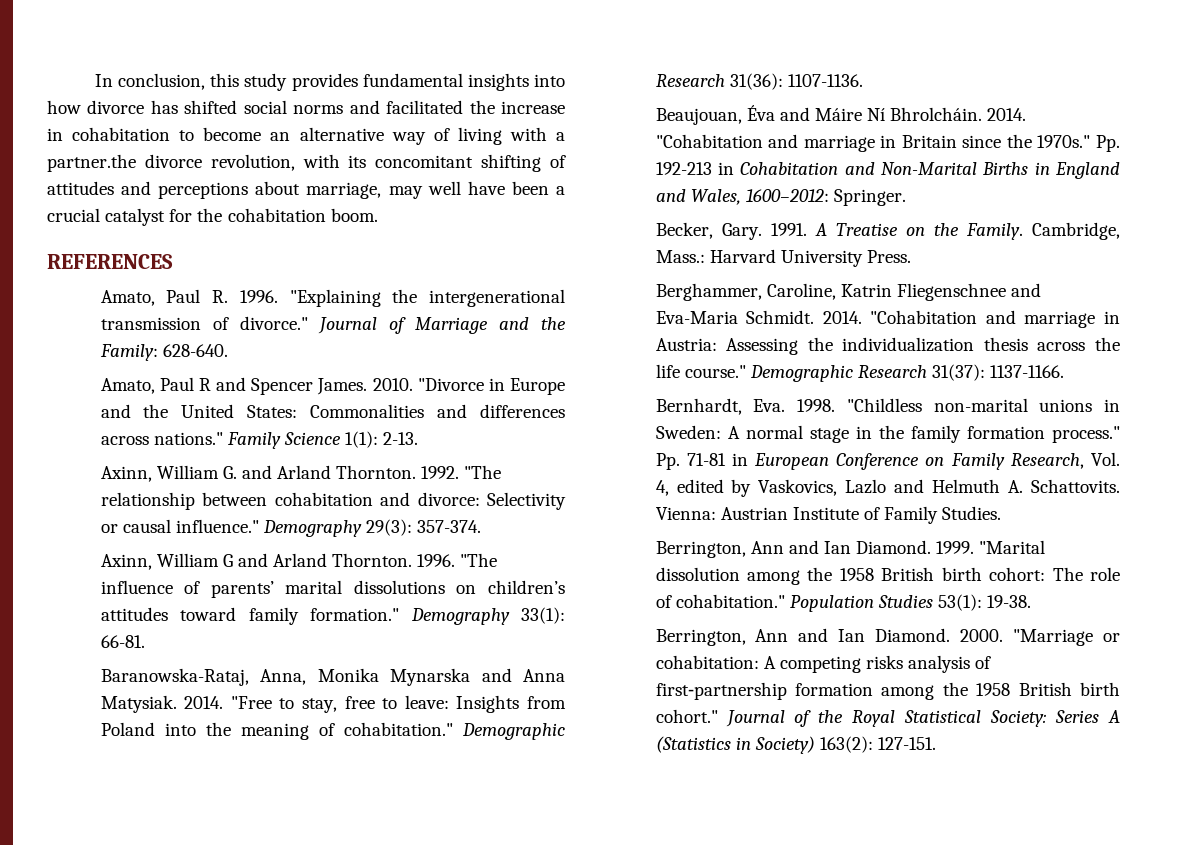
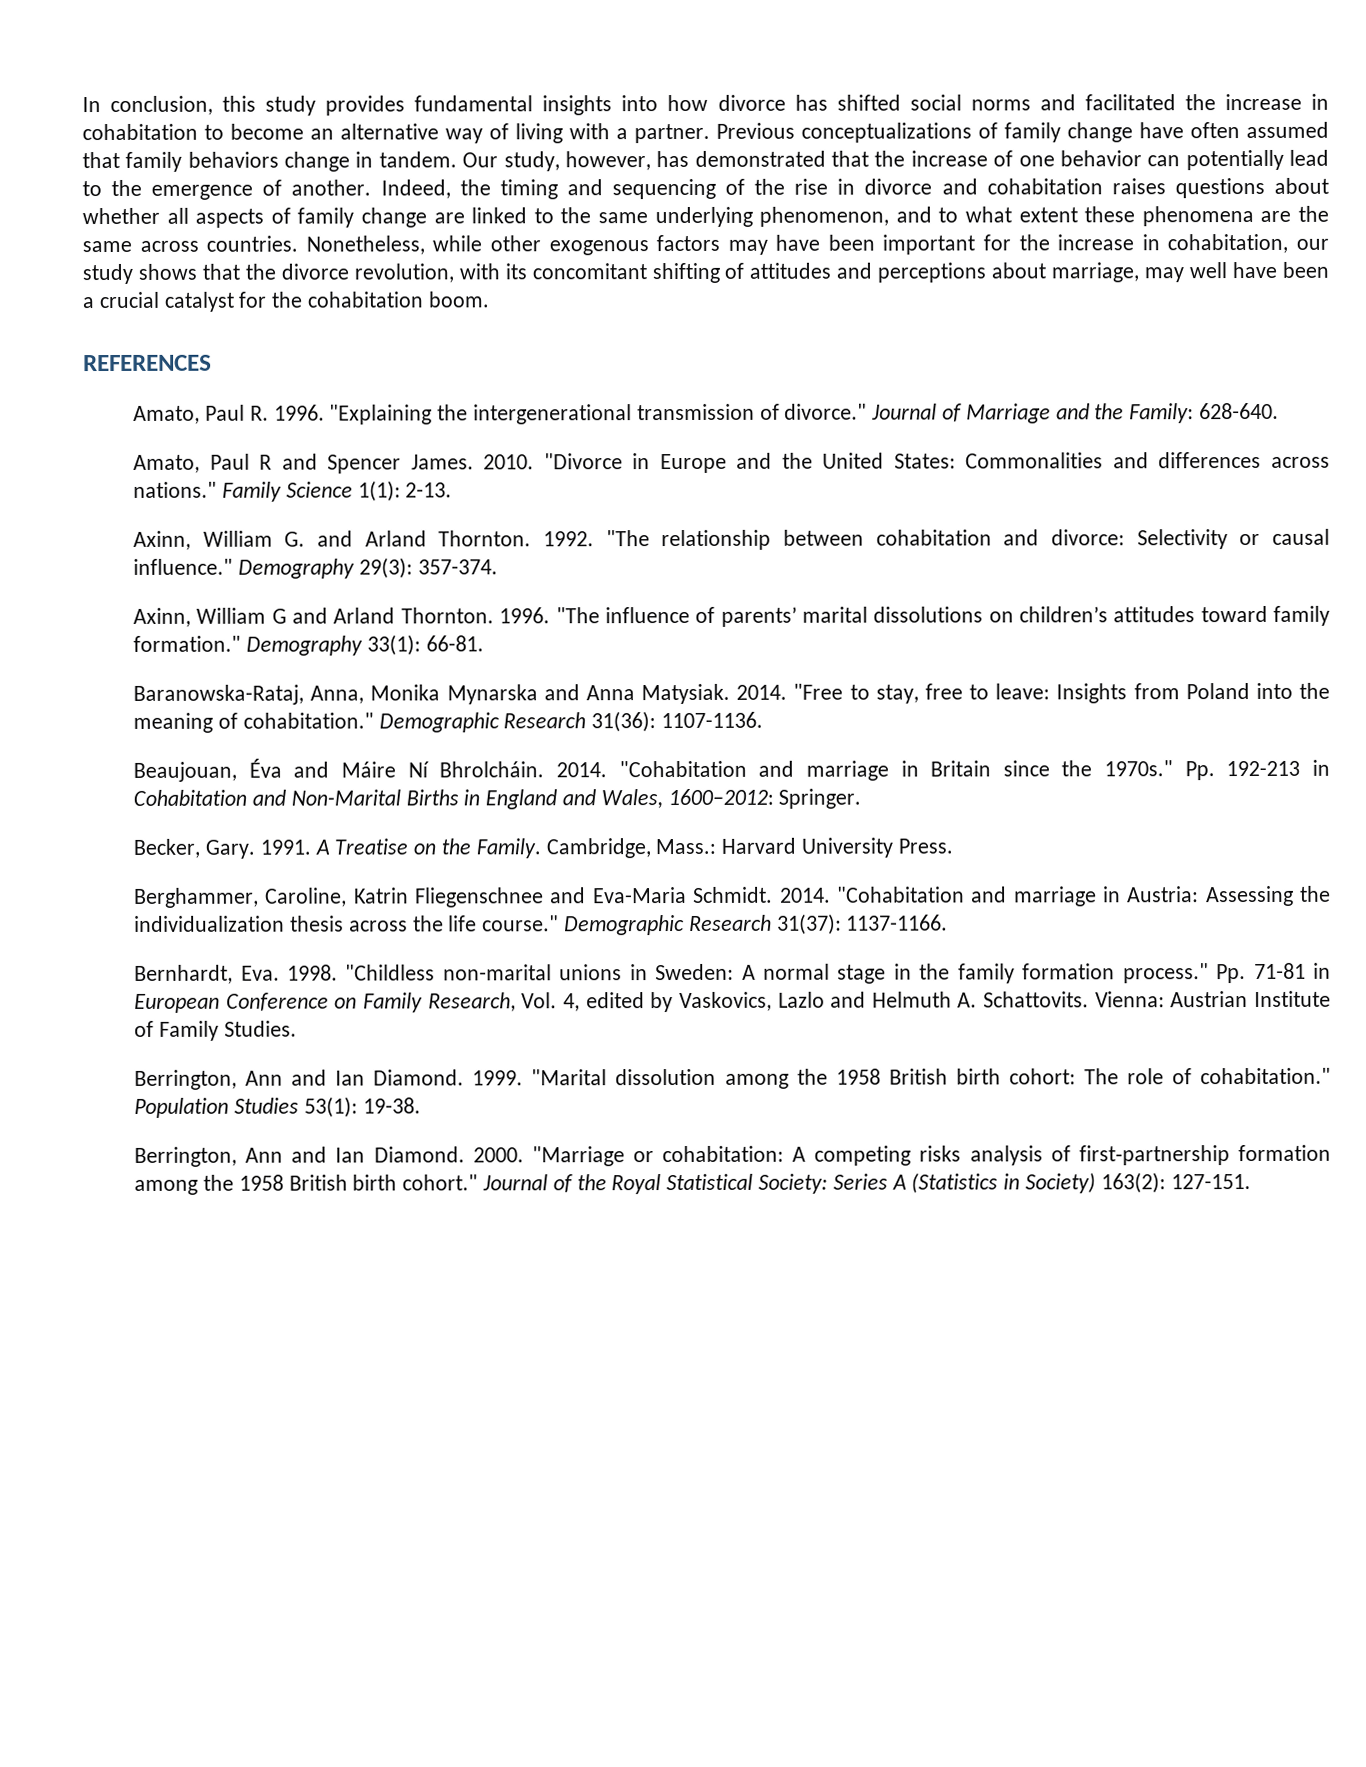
[47,154,136,172] partner.the -> [634,121,1329,144] [82,149,1329,172] [82,177,1329,200] [82,205,1329,228] [82,233,1329,256] [82,263,276,285] partner. Previous conceptualizations of family change have often assumed that family behaviors change in tandem. Our study, however, has demonstrated that the increase of one behavior can potentially lead to the emergence of another. Indeed, the timing and sequencing of the rise in divorce and cohabitation raises questions about whether all aspects of family change are linked to the same underlying phenomenon, and to what extent these phenomena are the same across countries. Nonetheless, while other exogenous factors may have been important for the increase in cohabitation, our study shows that the

